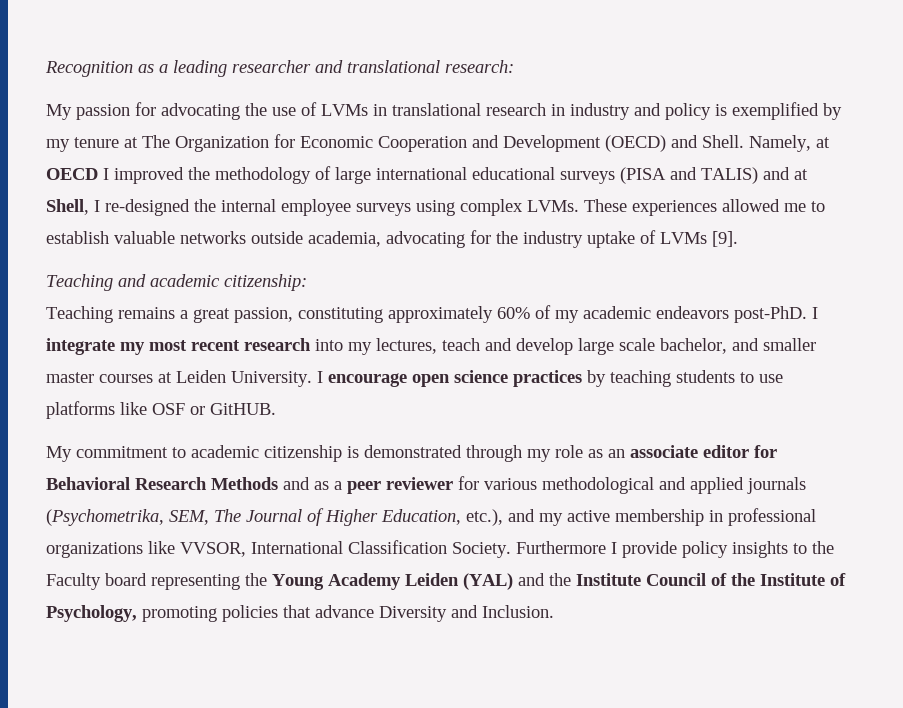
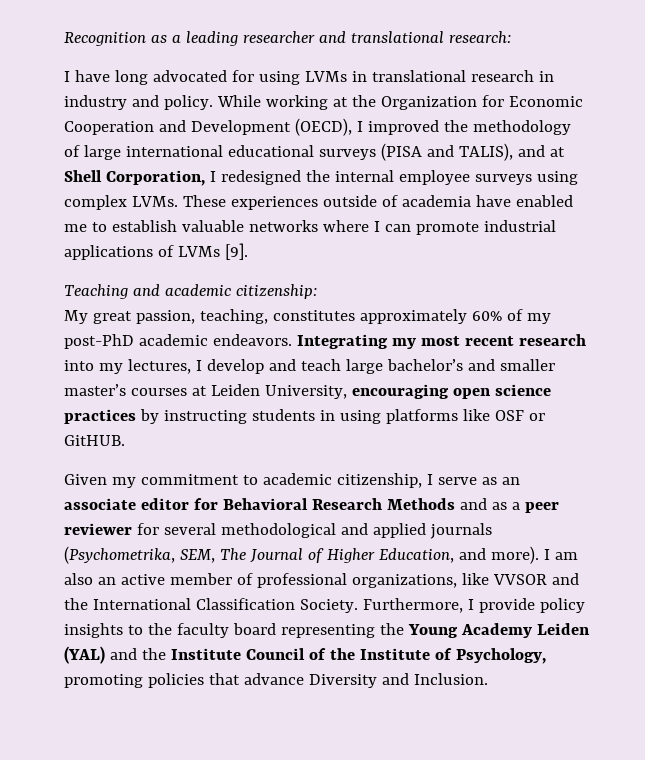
[46,102,317,120] My passion for advocating the use of -> [64,70,300,85] I have long advocated for using
[665,102,842,120] [46,135,170,152] policy is exemplified by my tenure at The -> [163,95,376,110] policy. While working at the
[605,135,830,152] [46,168,98,180] (OECD) and Shell. Namely, at OECD -> [294,118,352,136] (OECD),
[701,167,758,184] TALIS) -> [458,143,513,161] TALIS),
[46,199,190,216] Shell, I re-designed -> [64,170,301,186] Shell Corporation, I redesigned
[722,199,780,212] allowed -> [322,195,573,207] outside of academia have enabled
[251,230,635,248] outside academia, advocating for the industry uptake -> [322,220,556,235] [64,245,153,260] where I can promote industrial applications
[46,305,818,323] [46,338,115,355] Teaching remains a great passion, constituting approximately 60% of my academic endeavors post-PhD. I integrate -> [64,309,551,324] [64,334,388,349] My great passion, teaching, constitutes approximately 60% of my post-PhD academic endeavors. Integrating
[442,338,727,355] teach and develop large scale bachelor, -> [195,359,463,374] I develop and teach large bachelor’s
[46,372,94,383] master -> [64,384,126,396] master’s
[231,371,407,387] University. I encourage -> [264,384,449,399] University, encouraging
[610,370,783,387] teaching students to use -> [163,409,381,424] instructing students in using
[46,446,72,462] My -> [64,474,136,488] Given my
[264,445,583,462] citizenship is demonstrated through my role -> [336,473,477,488] citizenship, I serve
[484,478,537,490] various -> [163,523,216,535] several
[466,508,816,526] [46,541,246,558] etc.), and my active membership in professional organizations like VVSOR, -> [458,546,578,564] [64,573,579,588] [64,598,88,610] and more). I am also an active member of professional organizations, like VVSOR and the
[516,541,606,554] Furthermore -> [362,598,463,613] Furthermore,
[46,573,101,590] Faculty -> [176,623,229,638] faculty

